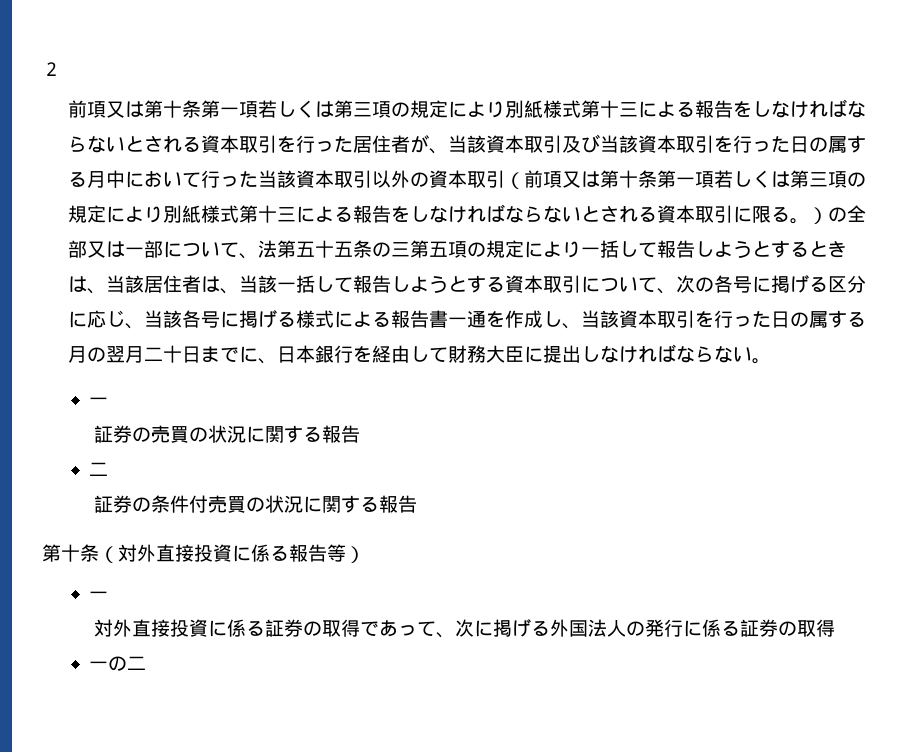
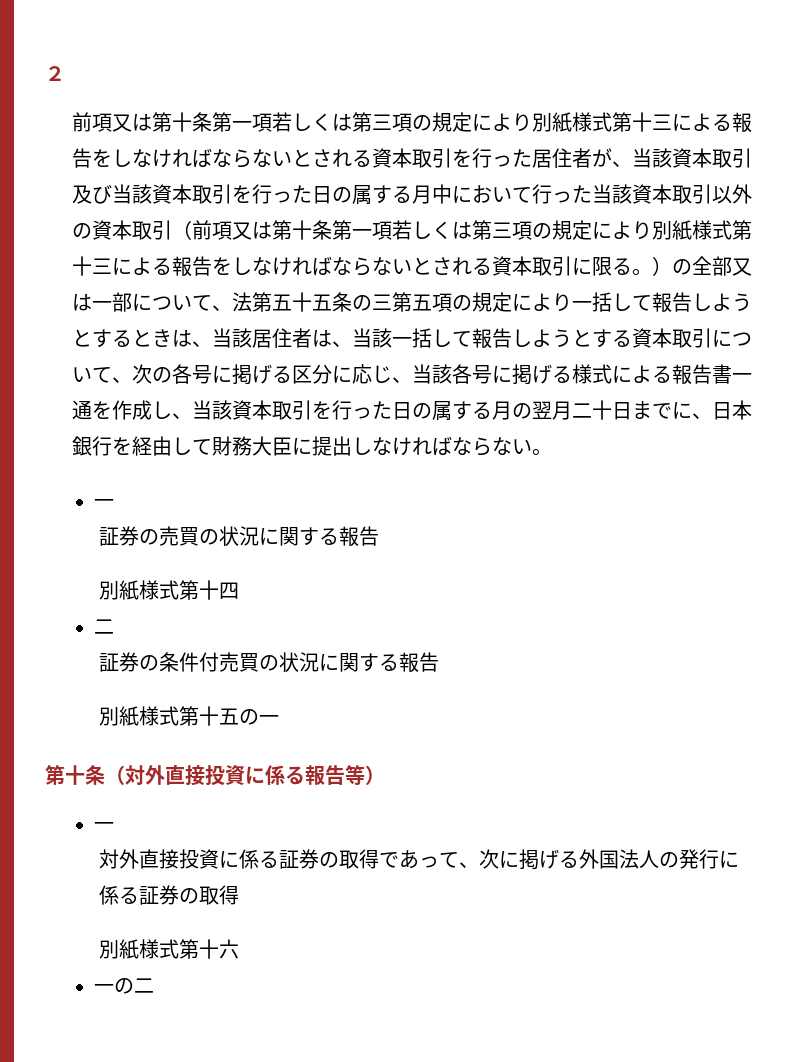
(360, 434) none -> [99,580,240,601] // 別紙様式第十四
(417, 504) none -> [99,706,280,727] // 別紙様式第十五の一
(835, 628) none -> [99,939,240,960] // 別紙様式第十六

